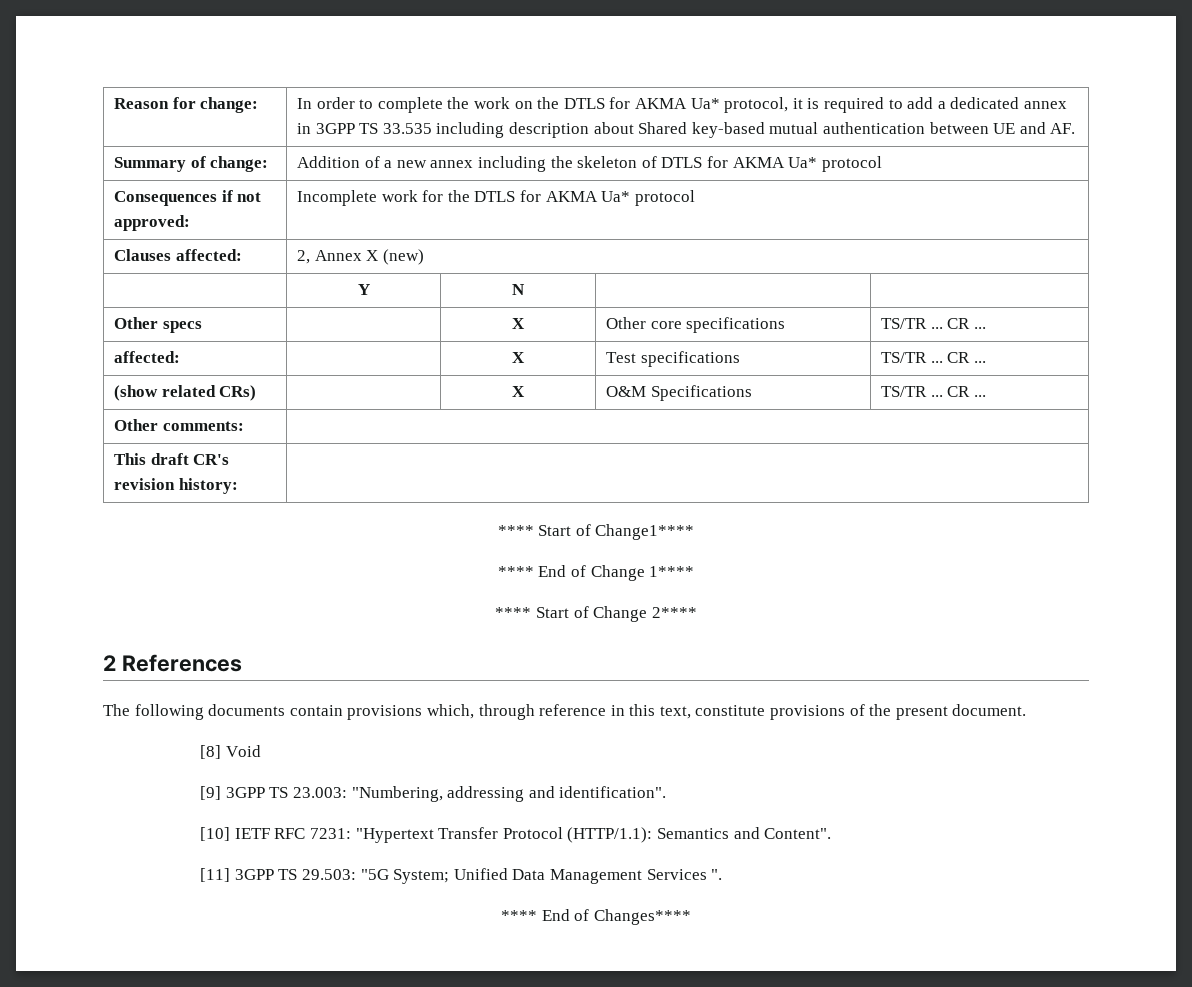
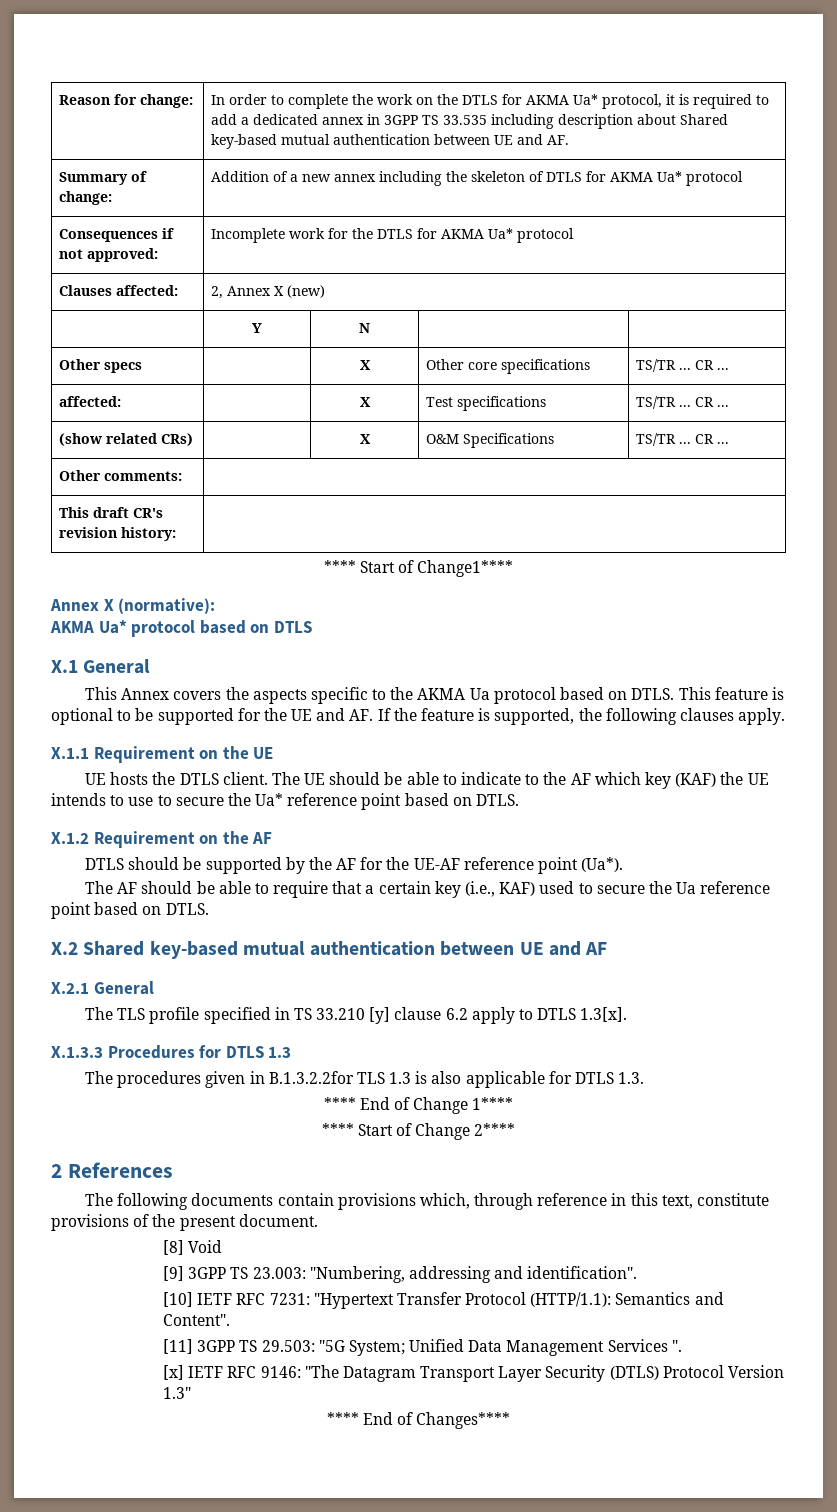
(695, 532) none -> [50,598,216,614] [50,620,312,637] [51,659,151,674] [85,687,784,704] [51,708,786,725] [51,746,274,763] [85,772,769,789] [51,793,520,810] [51,831,273,848] [85,857,624,874] [85,881,771,898] [51,902,209,919] [51,941,608,959] [51,981,154,995] [85,1007,628,1024] [51,1045,292,1059] [85,1071,645,1088] // Annex X (normative): // AKMA Ua* protocol based on DTLS // X.1 General // This Annex covers the aspects specific to the AKMA Ua protocol based on DTLS. This feature is optional to be supported for the UE and AF. If the feature is supported, the following clauses apply. // X.1.1 Requirement on the UE // UE hosts the DTLS client. The UE should be able to indicate to the AF which key (KAF) the UE intends to use to secure the Ua* reference point based on DTLS. // X.1.2 Requirement on the AF // DTLS should be supported by the AF for the UE-AF reference point (Ua*). // The AF should be able to require that a certain key (i.e., KAF) used to secure the Ua reference point based on DTLS. // X.2 Shared key-based mutual authentication between UE and AF // X.2.1 General // The TLS profile specified in TS 33.210 [y] clause 6.2 apply to DTLS 1.3[x]. // X.1.3.3 Procedures for DTLS 1.3 // The procedures given in B.1.3.2.2for TLS 1.3 is also applicable for DTLS 1.3.
(723, 874) none -> [162,1365,784,1382] [162,1387,191,1399] // [x] IETF RFC 9146: "The Datagram Transport Layer Security (DTLS) Protocol Version 1.3"

